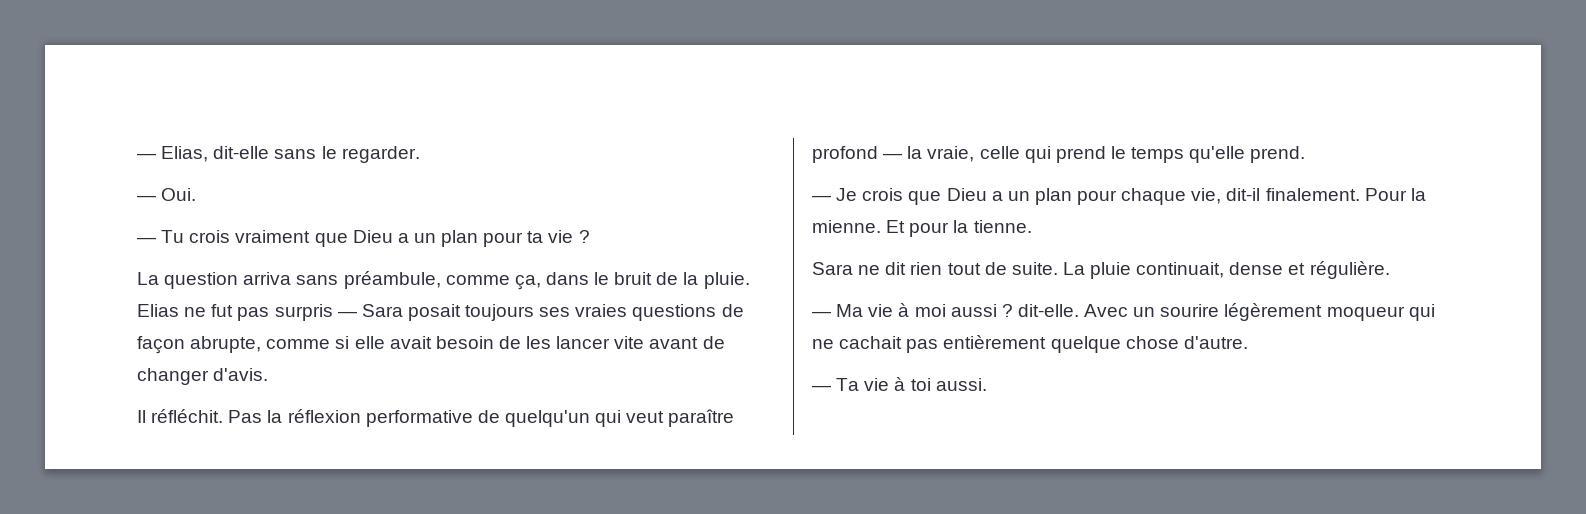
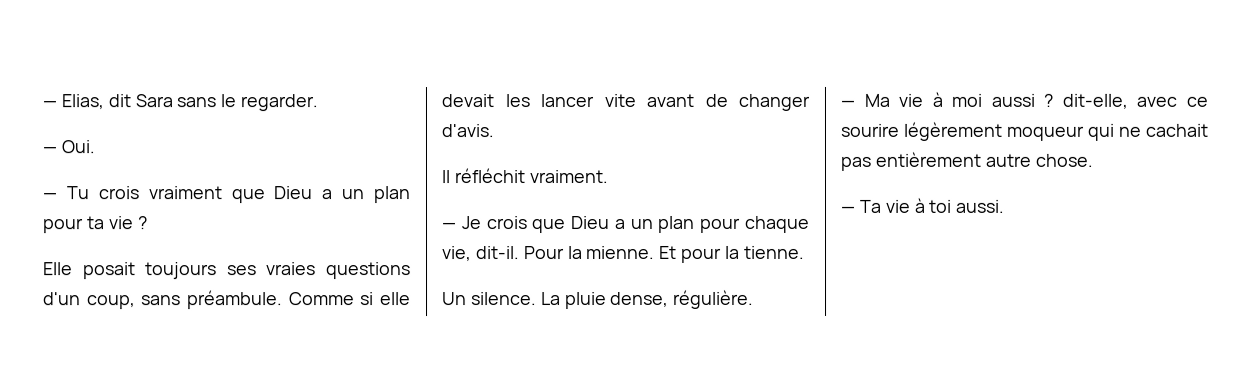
[213,146,270,159] dit-elle -> [107,94,173,108] dit Sara
[137,271,750,290] [137,304,403,321] La question arriva sans préambule, comme ça, dans le bruit de la pluie. Elias ne fut pas surpris — Sara -> [43,262,73,276] Elle
[721,304,744,317] [137,336,521,354] de façon abrupte, comme si elle avait besoin de -> [43,290,412,310] [441,94,494,108] d'un coup, sans préambule. Comme si elle devait
[151,409,735,427] [812,146,1306,163] réfléchit. Pas la réflexion performative de quelqu'un qui veut paraître profond — la vraie, celle qui prend le temps qu'elle prend. -> [453,168,608,184] réfléchit vraiment.
[1226,188,1360,201] dit-il finalement. -> [475,246,520,260] dit-il.
[812,262,1306,279] Sara ne dit rien tout de suite. La pluie continuait, dense et -> [442,291,670,310] Un silence. La pluie dense,
[1017,304,1156,317] dit-elle. Avec un -> [1061,93,1208,109] dit-elle, avec ce
[1050,336,1248,353] quelque chose d'autre. -> [984,153,1093,167] autre chose.

